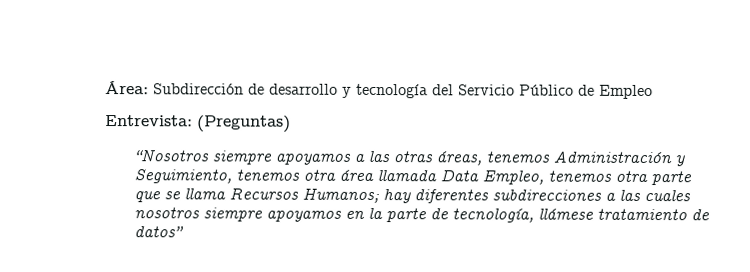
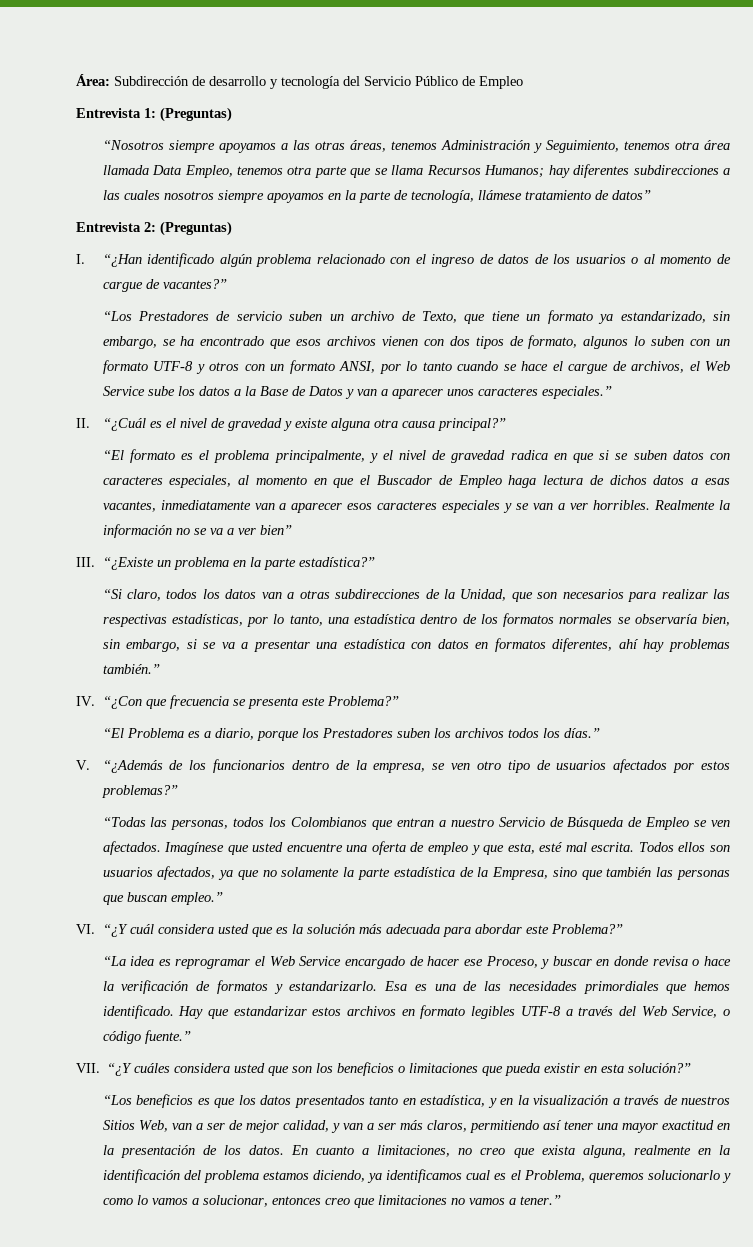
[105,115,194,127] Entrevista: -> [76,108,157,118] Entrevista 1:
(185, 232) none -> [76,221,233,236] [76,253,731,267] [102,279,227,292] [102,310,730,324] [102,335,730,349] [102,360,731,374] [102,386,612,399] [76,418,506,431] [102,449,731,463] [102,475,730,488] [102,500,731,513] [102,524,292,538] [76,557,375,570] [102,589,730,602] [102,613,731,627] [102,638,730,652] [102,664,160,674] [76,695,399,709] [102,728,600,741] [76,759,730,773] [101,785,178,798] [102,817,730,830] [102,841,730,855] [102,866,730,880] [102,892,223,905] [76,924,623,937] [102,956,732,969] [102,980,731,994] [102,1005,730,1019] [102,1030,191,1044] [76,1062,692,1076] [102,1094,731,1108] [102,1120,731,1133] [102,1145,730,1158] [102,1169,732,1183] [102,1195,561,1208] // Entrevista 2: (Preguntas) // I. “¿Han identificado algún problema relacionado con el ingreso de datos de los usuarios o al momento de cargue de vacantes?” // “Los Prestadores de servicio suben un archivo de Texto, que tiene un formato ya estandarizado, sin embargo, se ha encontrado que esos archivos vienen con dos tipos de formato, algunos lo suben con un formato UTF-8 y otros con un formato ANSI, por lo tanto cuando se hace el cargue de archivos, el Web Service sube los datos a la Base de Datos y van a aparecer unos caracteres especiales.” // II. “¿Cuál es el nivel de gravedad y existe alguna otra causa principal?” // “El formato es el problema principalmente, y el nivel de gravedad radica en que si se suben datos con caracteres especiales, al momento en que el Buscador de Empleo haga lectura de dichos datos a esas vacantes, inmediatamente van a aparecer esos caracteres especiales y se van a ver horribles. Realmente la información no se va a ver bien” // III. “¿Existe un problema en la parte estadística?” // “Si claro, todos los datos van a otras subdirecciones de la Unidad, que son necesarios para realizar las respectivas estadísticas, por lo tanto, una estadística dentro de los formatos normales se observaría bien, sin embargo, si se va a presentar una estadística con datos en formatos diferentes, ahí hay problemas también.” // IV. “¿Con que frecuencia se presenta este Problema?” // “El Problema es a diario, porque los Prestadores suben los archivos todos los días.” // V. “¿Además de los funcionarios dentro de la empresa, se ven otro tipo de usuarios afectados por estos problemas?” // “Todas las personas, todos los Colombianos que entran a nuestro Servicio de Búsqueda de Empleo se ven afectados. Imagínese que usted encuentre una oferta de empleo y que esta, esté mal escrita. Todos ellos son usuarios afectados, ya que no solamente la parte estadística de la Empresa, sino que también las personas que buscan empleo.” // VI. “¿Y cuál considera usted que es la solución más adecuada para abordar este Problema?” // “La idea es reprogramar el Web Service encargado de hacer ese Proceso, y buscar en donde revisa o hace la verificación de formatos y estandarizarlo. Esa es una de las necesidades primordiales que hemos identificado. Hay que estandarizar estos archivos en formato legibles UTF-8 a través del Web Service, o código fuente.” // VII. “¿Y cuáles considera usted que son los beneficios o limitaciones que pueda existir en esta solución?” // “Los beneficios es que los datos presentados tanto en estadística, y en la visualización a través de nuestros Sitios Web, van a ser de mejor calidad, y van a ser más claros, permitiendo así tener una mayor exactitud en la presentación de los datos. En cuanto a limitaciones, no creo que exista alguna, realmente en la identificación del problema estamos diciendo, ya identificamos cual es el Problema, queremos solucionarlo y como lo vamos a solucionar, entonces creo que limitaciones no vamos a tener.”

